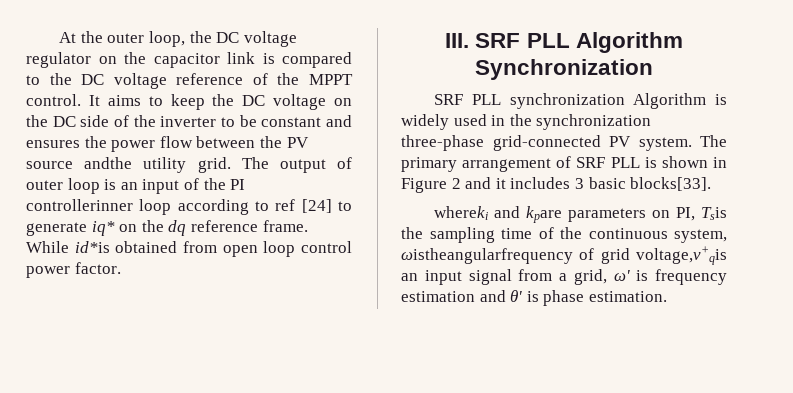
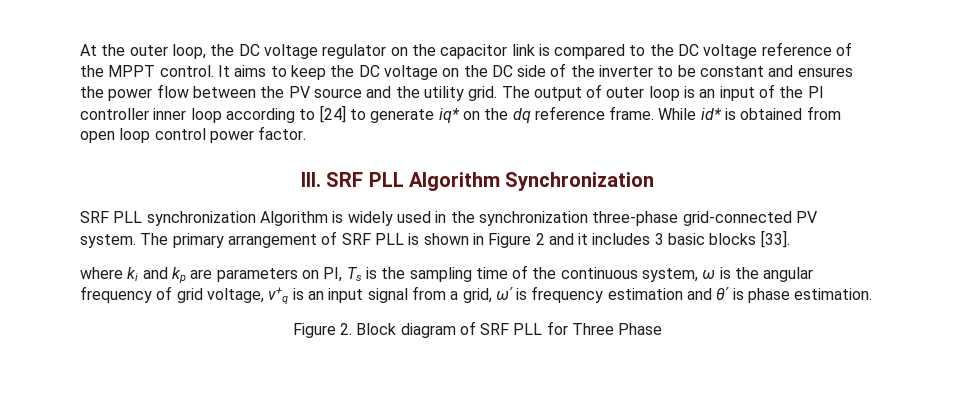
[84,157,133,169] andthe -> [366,86,420,98] and the
[26,199,133,211] controllerinner -> [80,108,187,120] controller inner
[275,199,296,211] ref -> (316, 114) none
[74,241,110,253] id*is -> [700,108,737,120] id* is
[630,177,712,191] [434,206,563,223] blocks[33]. // whereki and kpare -> [709,230,790,248] [80,267,213,283] blocks [33]. // where ki and kp are
[701,207,727,220] Tsis -> [346,267,377,281] Ts is
[401,246,727,265] ωistheangularfrequency of grid voltage,v+qis -> [702,267,814,282] [80,286,304,304] ω is the angular frequency of grid voltage, v+q is
(667, 296) none -> [292,321,663,338] // Figure 2. Block diagram of SRF PLL for Three Phase

